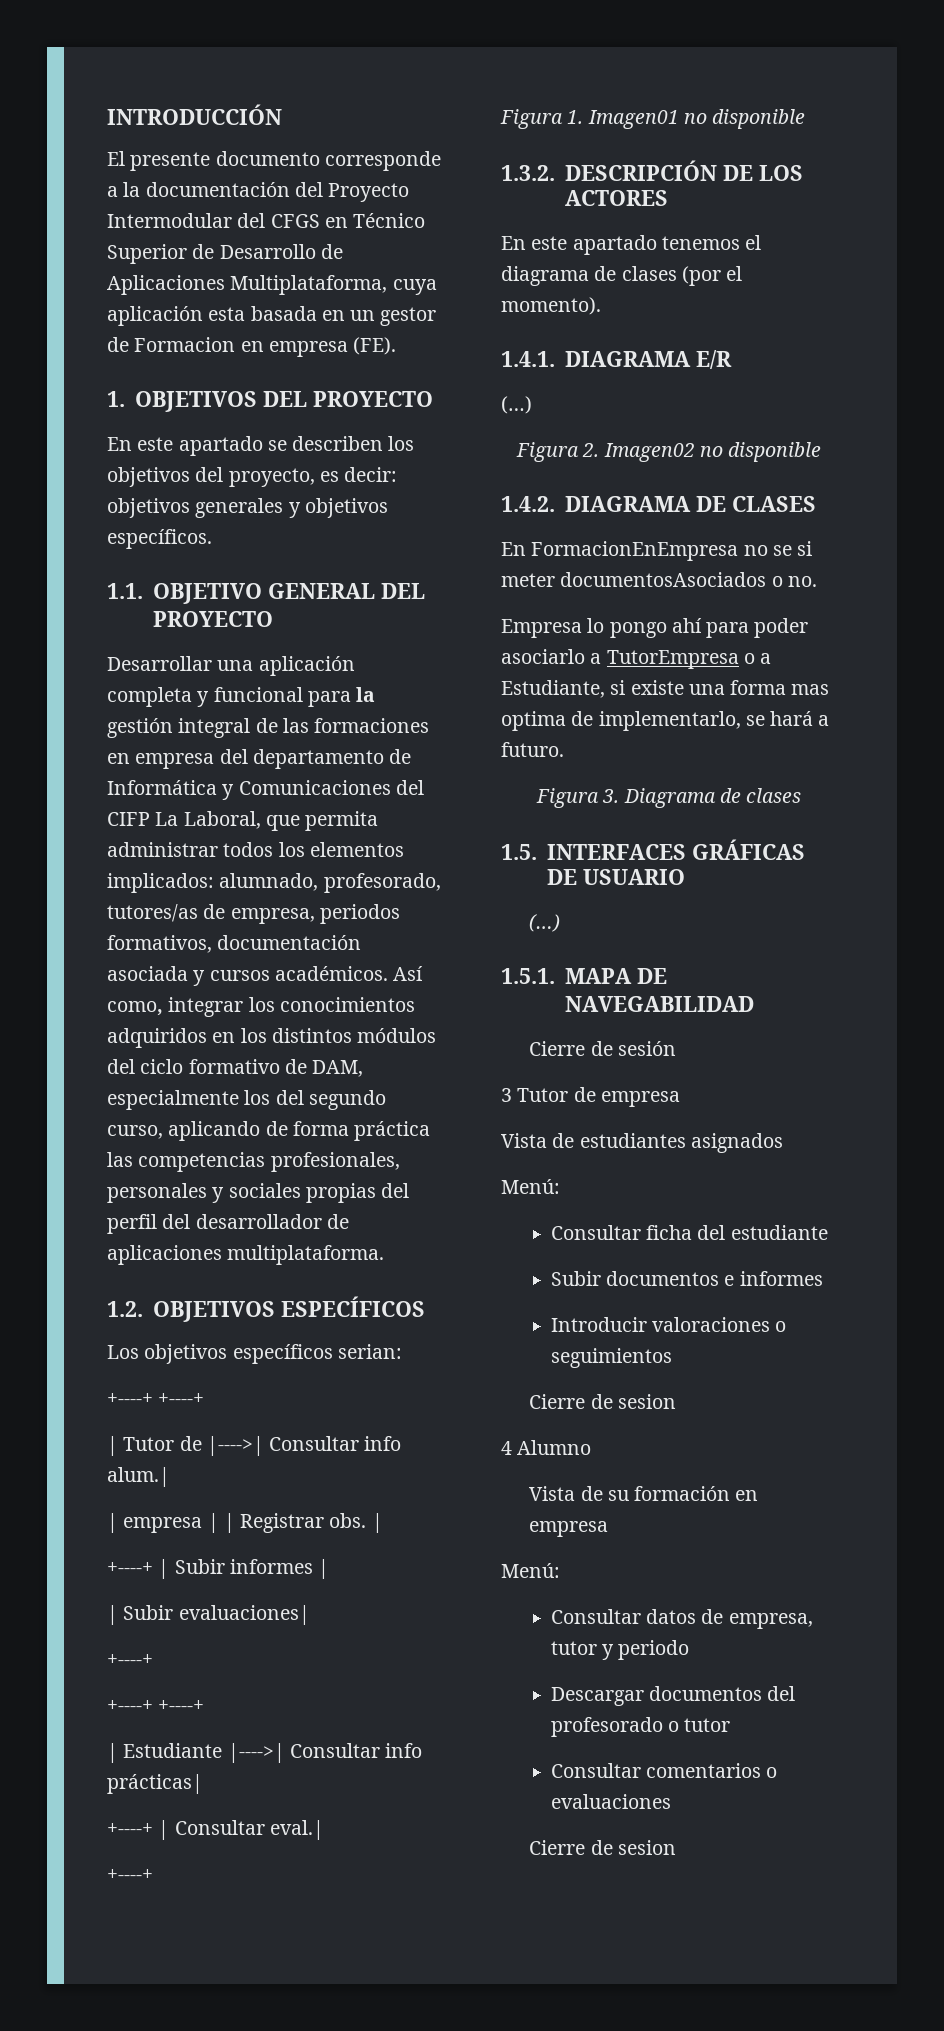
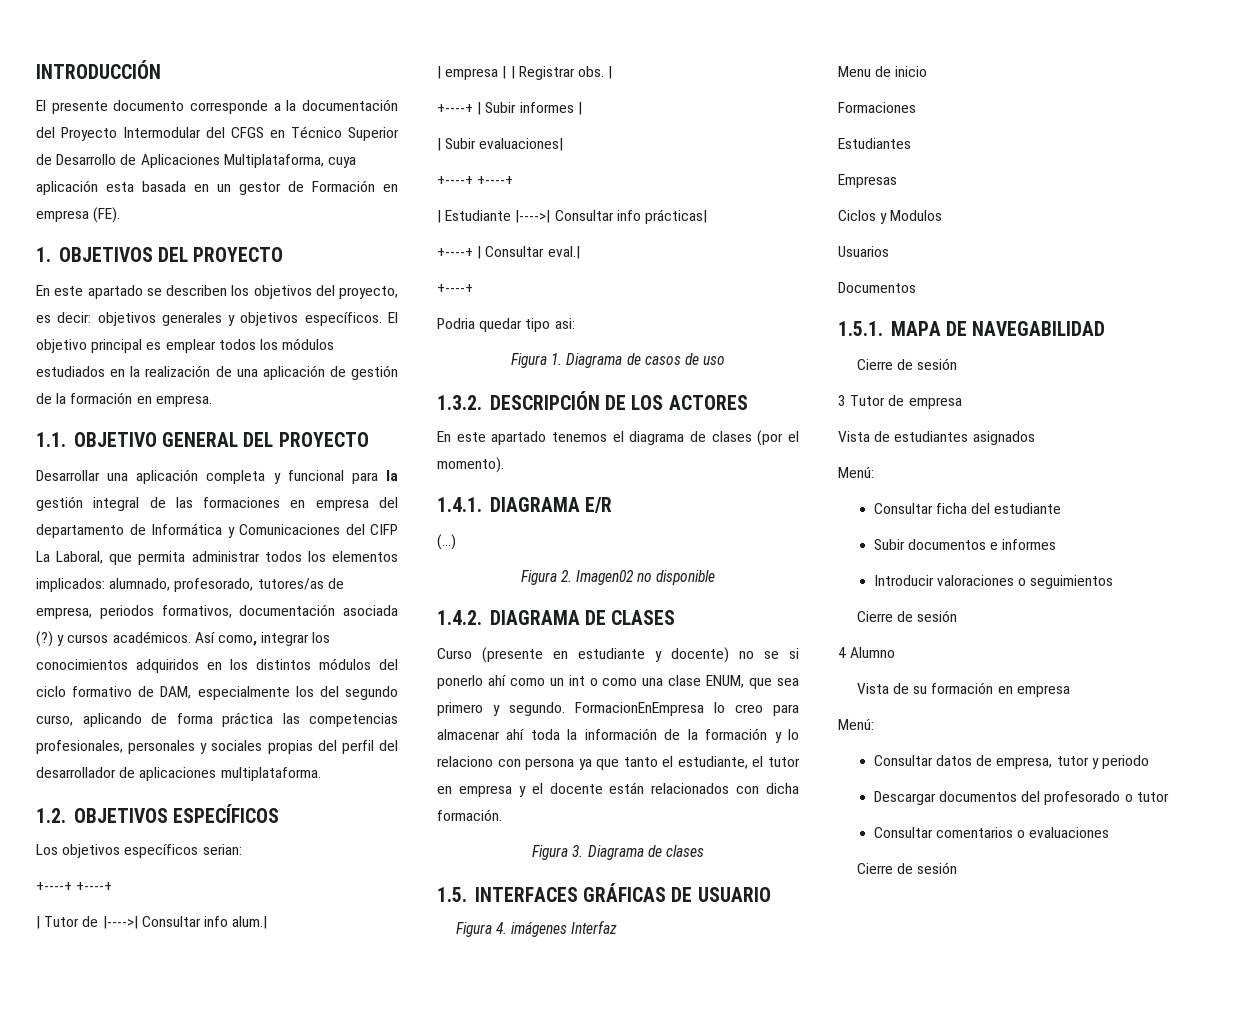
[134,337,236,352] Formacion -> [312,180,375,192] Formación
(212, 539) none -> [387,312,398,323] [36,338,335,353] [36,365,398,380] [36,392,212,407] El objetivo principal es emplear todos los módulos estudiados en la realización de una aplicación de gestión de la formación en empresa.
(188, 973) none -> [36,631,53,647] (?)
[107,1700,153,1712] // +----+ -> (473, 180) none
[500,109,806,129] Figura 1. Imagen01 no disponible -> [437,318,575,332] [510,353,726,368] Podria quedar tipo asi: // Figura 1. Diagrama de casos de uso
[501,541,813,561] [501,572,817,587] [501,618,809,638] [501,649,772,669] [501,680,830,698] [501,711,830,731] [501,742,564,757] En FormacionEnEmpresa no se si meter documentosAsociados o no. // Empresa lo pongo ahí para poder asociarlo a TutorEmpresa o a Estudiante, si existe una forma mas optima de implementarlo, se hará a futuro. -> [437,647,799,663] [437,675,799,689] [437,702,799,716] [437,728,799,743] [437,756,800,770] [437,782,799,797] [437,809,502,821] Curso (presente en estudiante y docente) no se si ponerlo ahí como un int o como una clase ENUM, que sea primero y segundo. FormacionEnEmpresa lo creo para almacenar ahí toda la información de la formación y lo relaciono con persona ya que tanto el estudiante, el tutor en empresa y el docente están relacionados con dicha formación.
[529,914,561,932] (…) -> [455,920,618,937] [838,66,928,77] [838,102,916,113] [838,138,911,149] [838,174,897,188] [838,210,943,224] [838,246,889,257] [838,282,916,293] Figura 4. imágenes Interfaz // Menu de inicio // Formaciones // Estudiantes // Empresas // Ciclos y Modulos // Usuarios // Documentos
[617,1394,676,1409] sesion -> [917,610,958,622] sesión
[617,1840,676,1855] sesion -> [917,862,958,874] sesión

